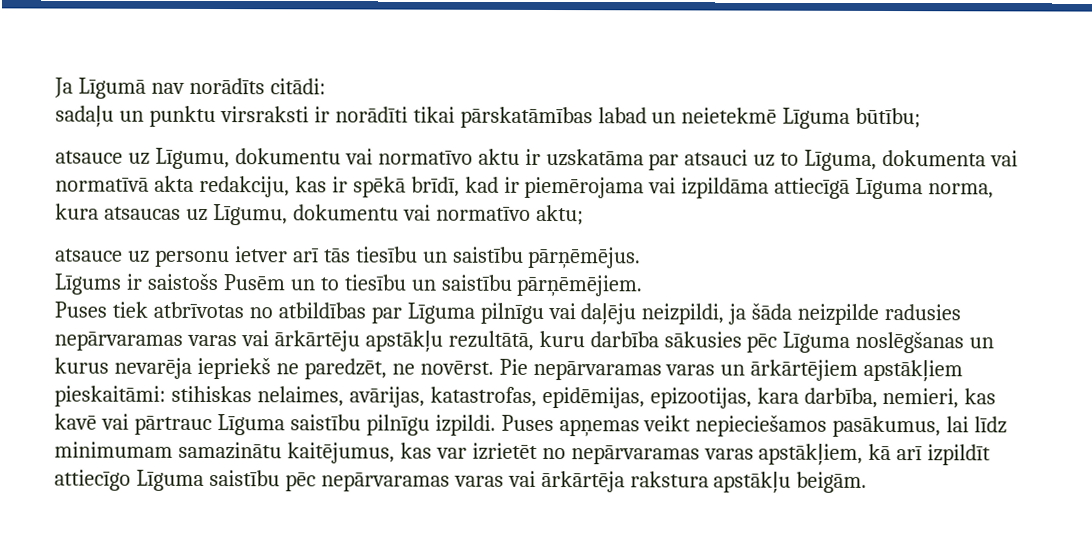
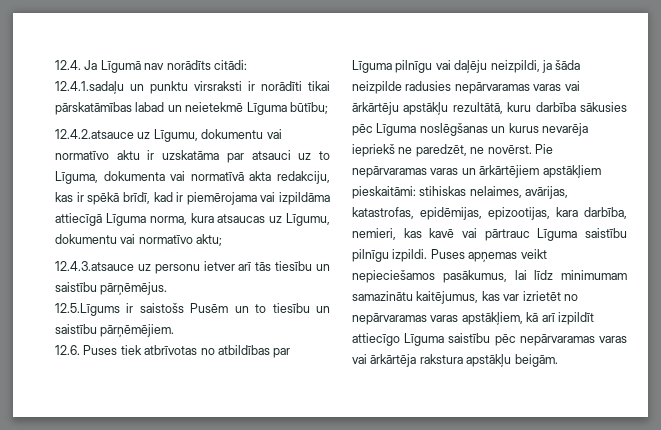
(54, 87) none -> [55,60,81,70] 12.4.
[55,105,114,127] sadaļu -> [55,81,124,95] 12.4.1.sadaļu
[55,150,123,164] atsauce -> [55,129,134,139] 12.4.2.atsauce
[55,248,123,262] atsauce -> [55,261,134,271] 12.4.3.atsauce
[54,273,121,295] Līgums -> [55,303,120,316] 12.5.Līgums
(643, 286) none -> [55,345,80,355] 12.6.

